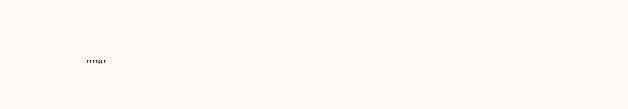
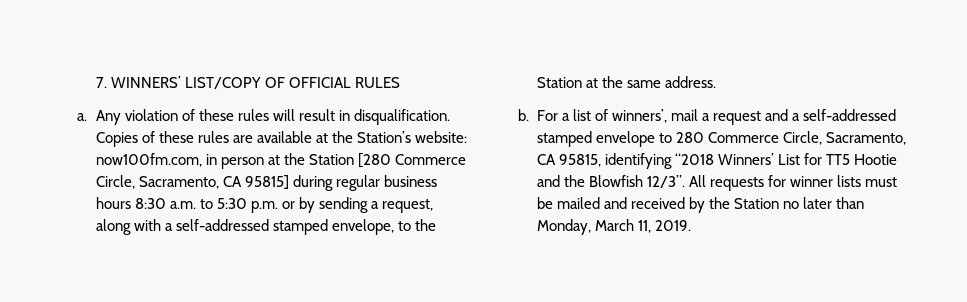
[86,60,107,70] ’’’’“’ -> [95,76,400,89] [76,109,451,125] [95,131,468,147] [95,153,467,169] [95,175,437,191] [95,197,434,213] [95,219,437,235] [536,76,716,88] [517,109,897,125] [536,131,906,147] [536,153,898,169] [536,175,898,191] [536,197,865,213] [536,219,691,235] 7. WINNERS’ LIST/COPY OF OFFICIAL RULES // a. Any violation of these rules will result in disqualification. Copies of these rules are available at the Station’s website: now100fm.com, in person at the Station [280 Commerce Circle, Sacramento, CA 95815] during regular business hours 8:30 a.m. to 5:30 p.m. or by sending a request, along with a self-addressed stamped envelope, to the Station at the same address. // b. For a list of winners’, mail a request and a self-addressed stamped envelope to 280 Commerce Circle, Sacramento, CA 95815, identifying “2018 Winners’ List for TT5 Hootie and the Blowfish 12/3”. All requests for winner lists must be mailed and received by the Station no later than Monday, March 11, 2019.

